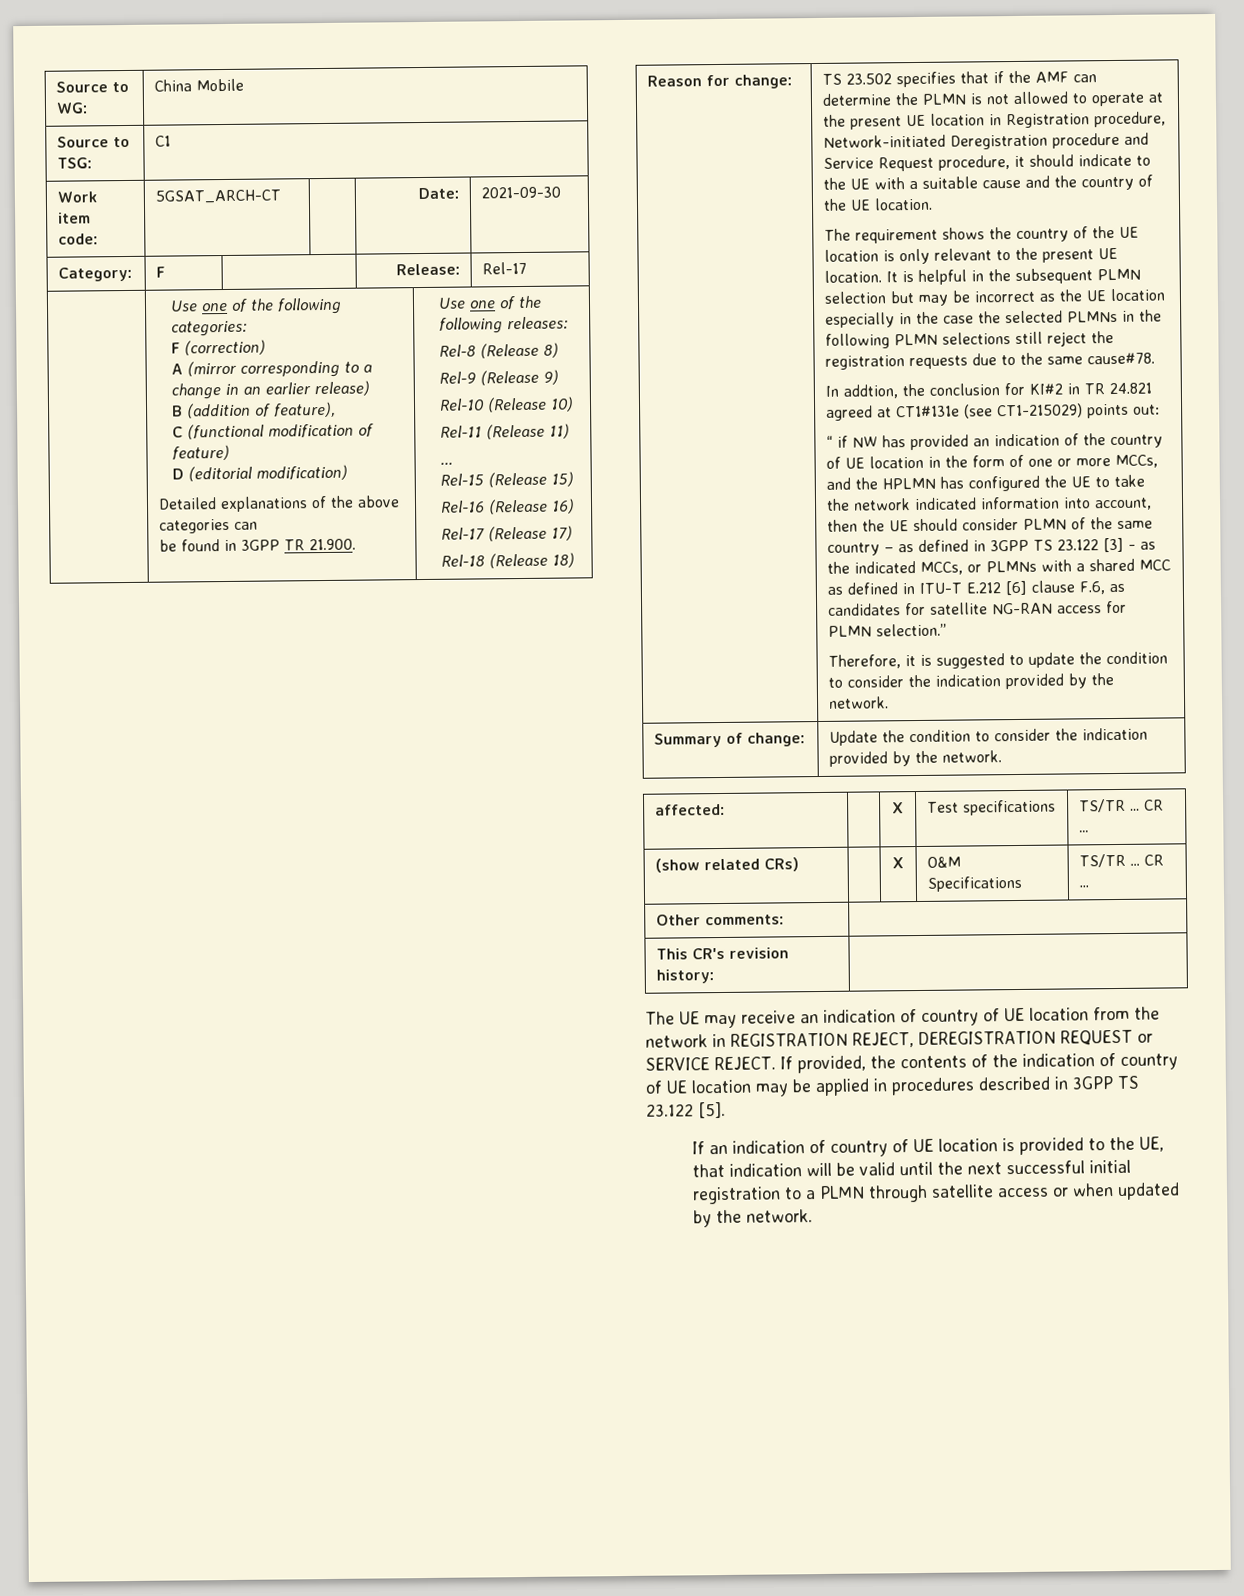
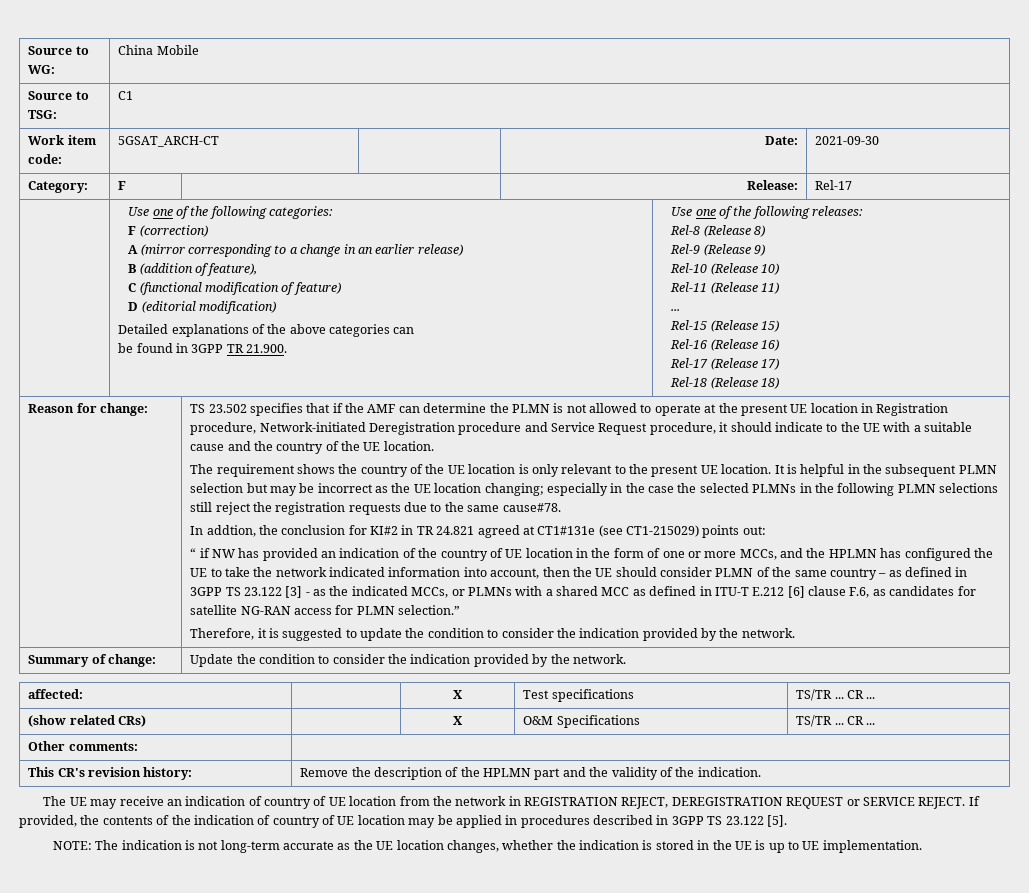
(1165, 295) none -> [484,483,544,496] changing;
(714, 976) none -> [300,767,761,780] Remove the description of the HPLMN part and the validity of the indication.
[691,1136,1164,1157] [691,1159,1131,1178] [691,1182,1180,1205] [692,1209,813,1228] If an indication of country of UE location is provided to the UE, that indication will be valid until the next successful initial registration to a PLMN through satellite access or when updated by the network. -> [52,840,922,853] NOTE: The indication is not long-term accurate as the UE location changes, whether the indication is stored in the UE is up to UE implementation.

